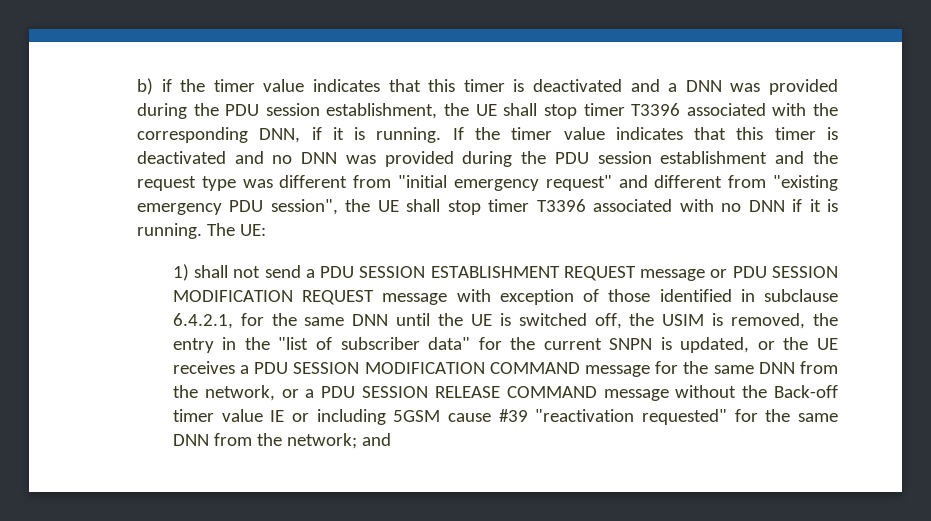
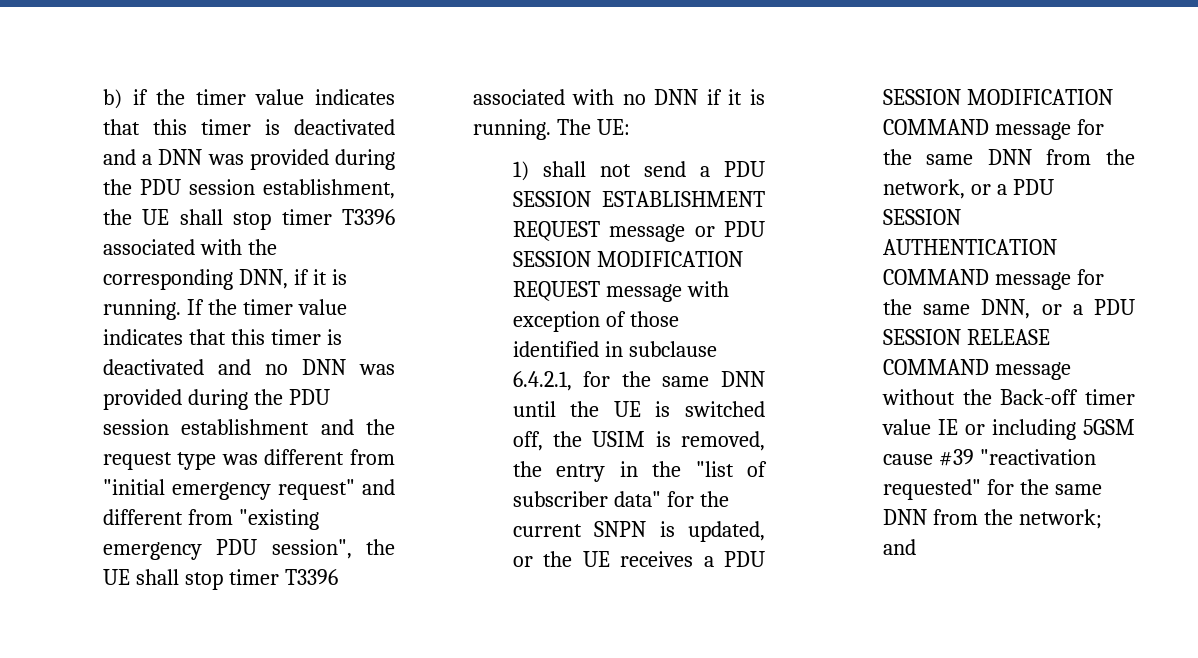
(429, 392) none -> [882,239,1057,255] [882,269,1104,290] [882,299,1135,319] [882,329,961,345] AUTHENTICATION COMMAND message for the same DNN, or a PDU SESSION

